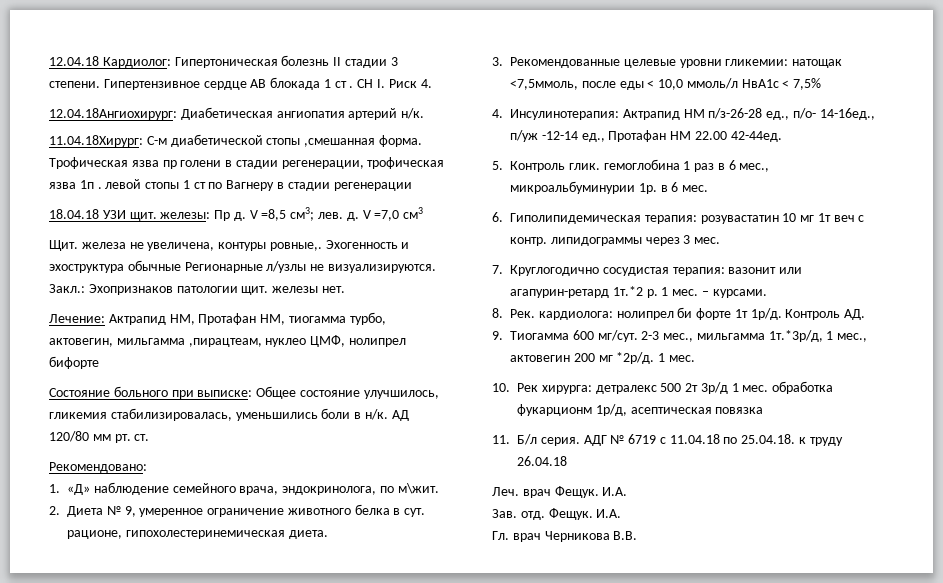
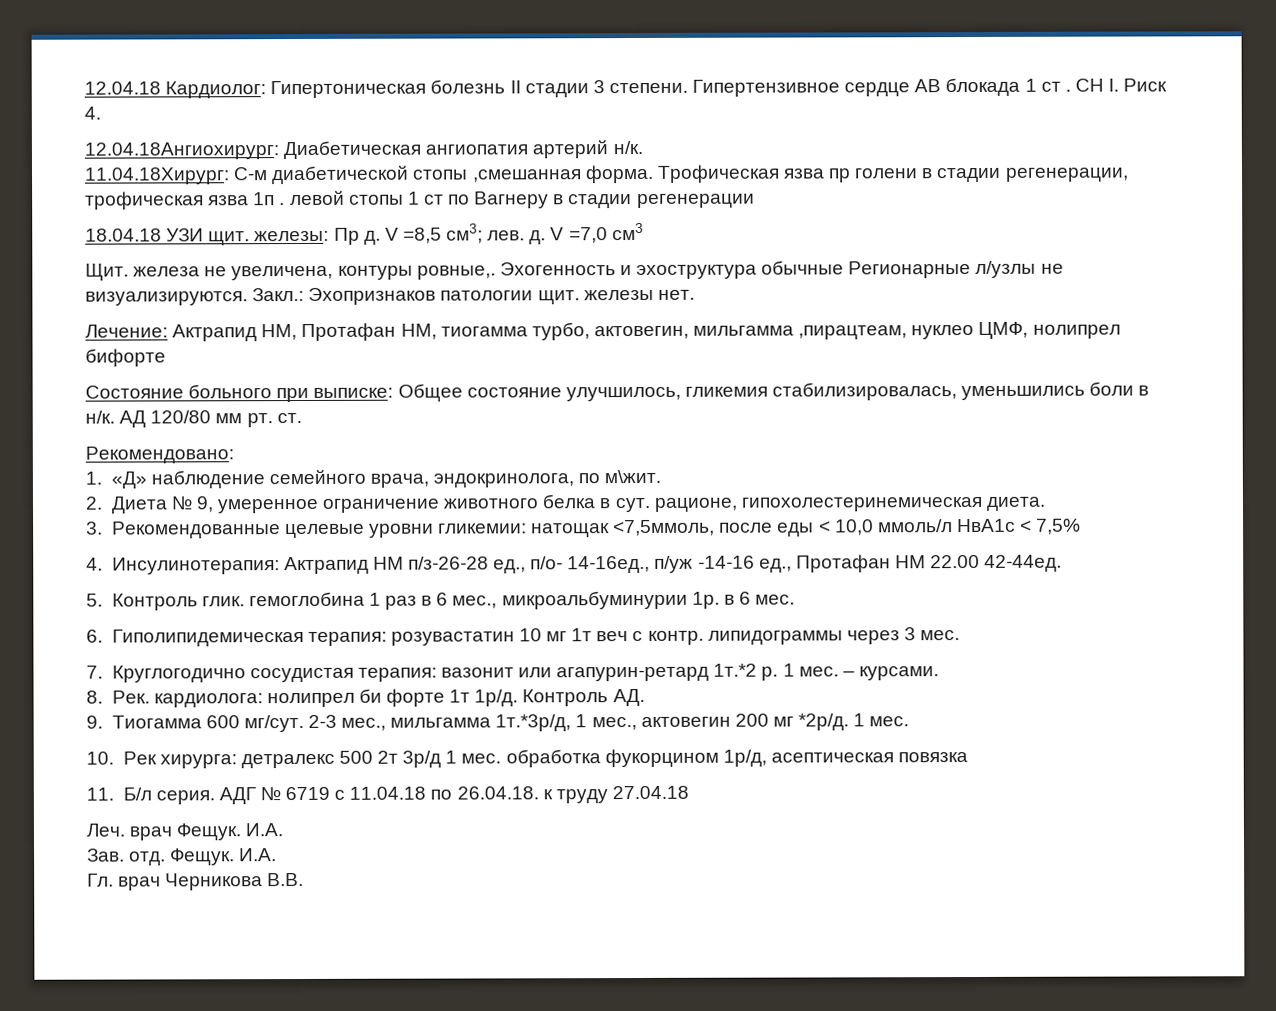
[541,131,578,140] -12-14 -> [697,555,755,569] -14-16
[517,404,592,416] фукарционм -> [604,748,719,768] фукорцином
[741,434,796,444] 25.04.18. -> [456,786,539,800] 26.04.18.
[517,456,567,466] 26.04.18 -> [611,785,689,800] 27.04.18

